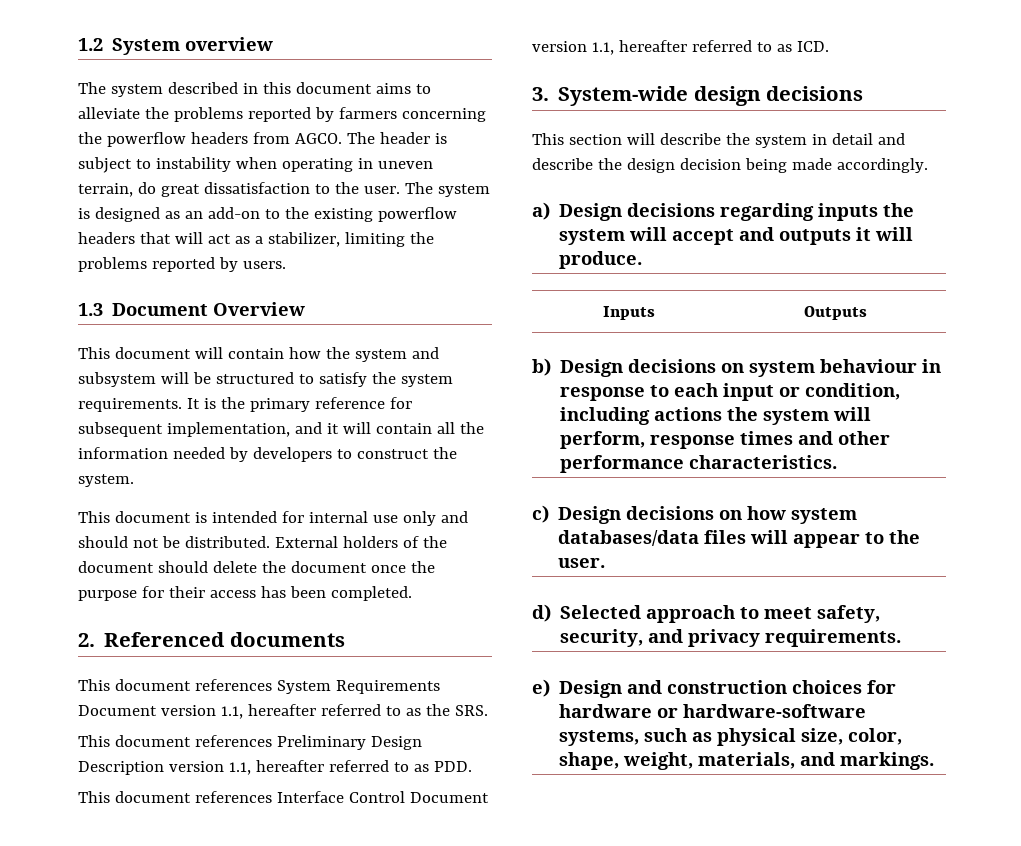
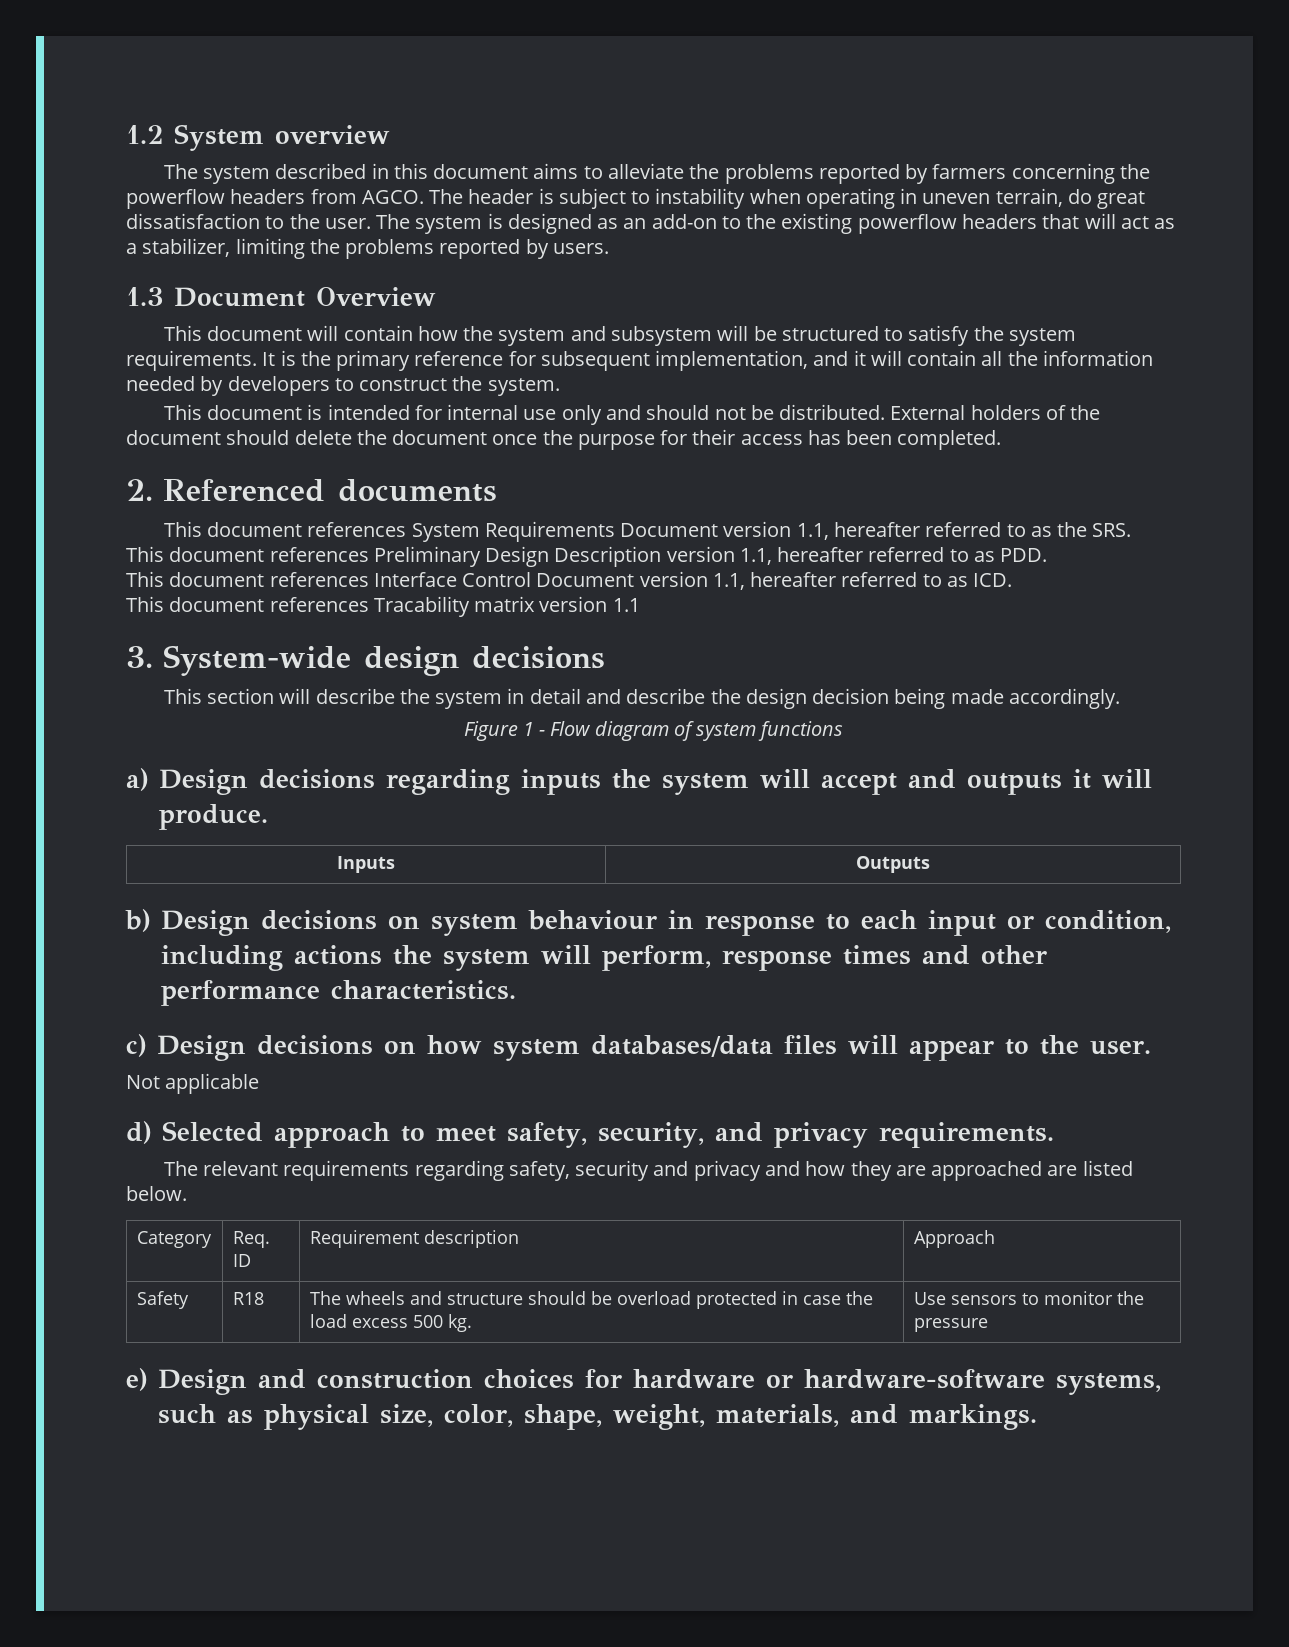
(829, 46) none -> [126,596,640,617] // This document references Tracability matrix version 1.1
(928, 165) none -> [463,721,844,741] // Figure 1 - Flow diagram of system functions
(606, 563) none -> [126,1073,260,1094] // Not applicable
(902, 638) none -> [163,1160,1133,1181] [126,1186,187,1201] [136,1231,212,1248] [232,1231,270,1248] [232,1254,251,1267] [309,1230,519,1248] [913,1230,995,1248] [136,1291,189,1309] [232,1292,264,1305] [309,1291,873,1309] [309,1314,472,1332] [913,1291,1144,1305] [913,1318,988,1332] // The relevant requirements regarding safety, security and privacy and how they are approached are listed below. // Category | Req. ID | Requirement description | Approach // Safety | R18 | The wheels and structure should be overload protected in case the load excess 500 kg. | Use sensors to monitor the pressure

